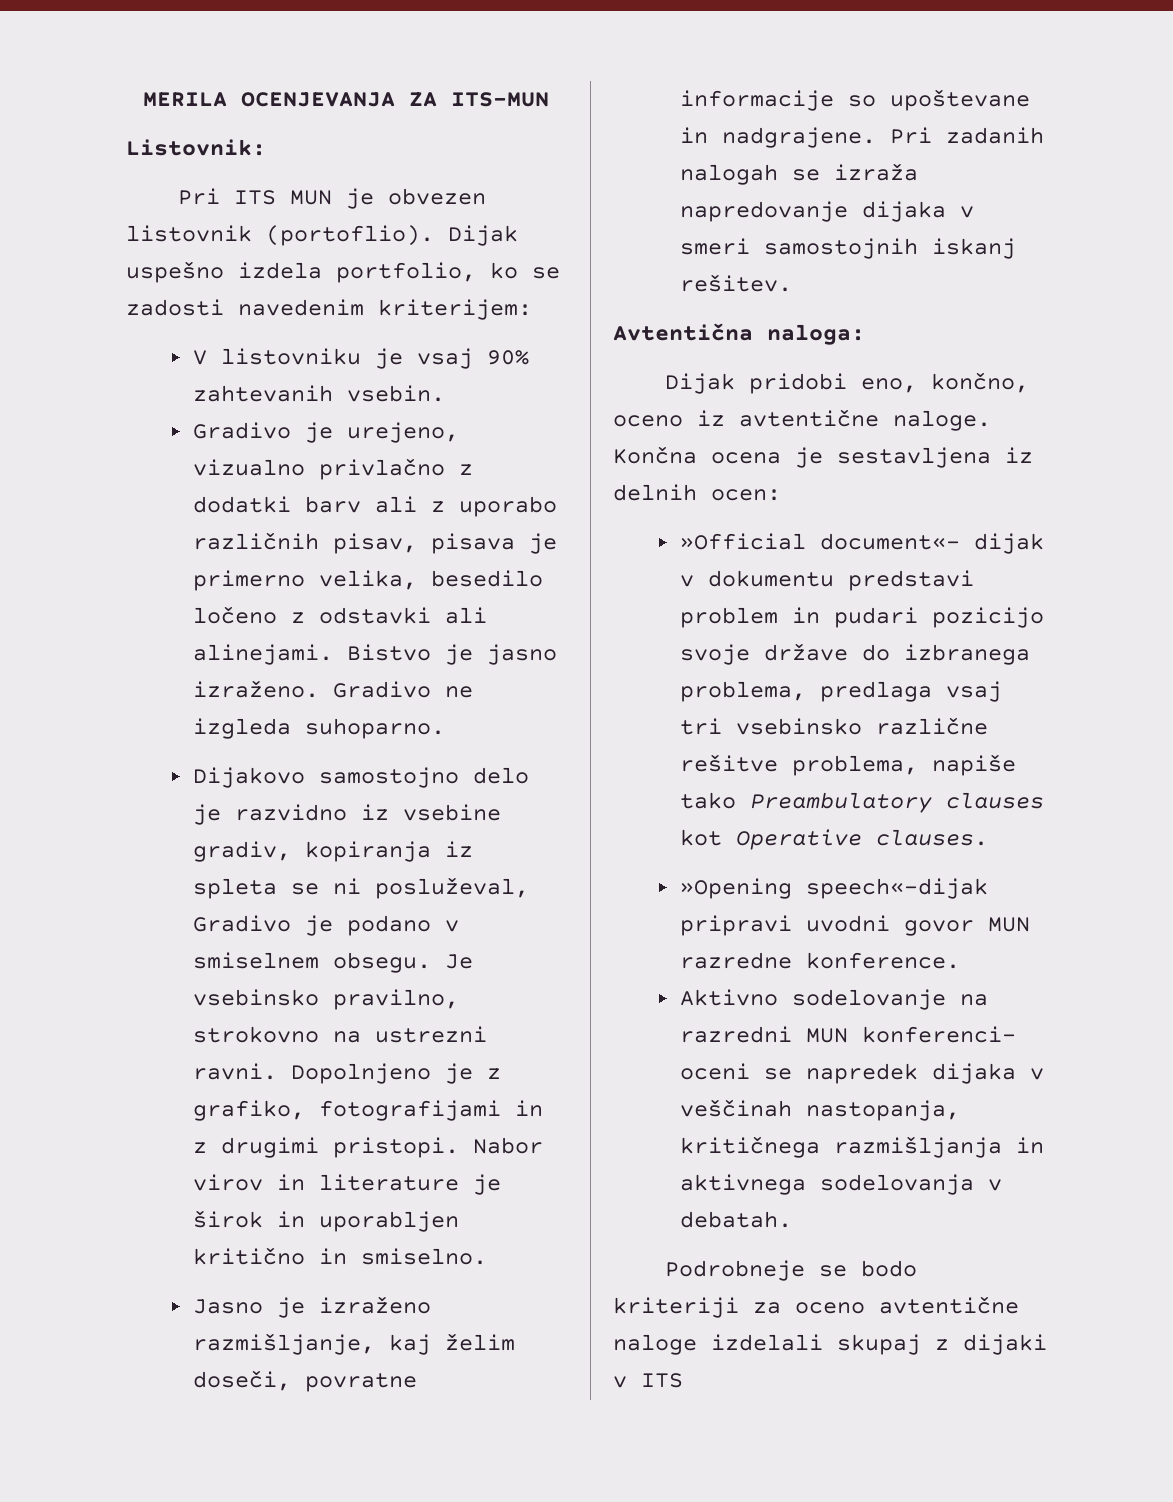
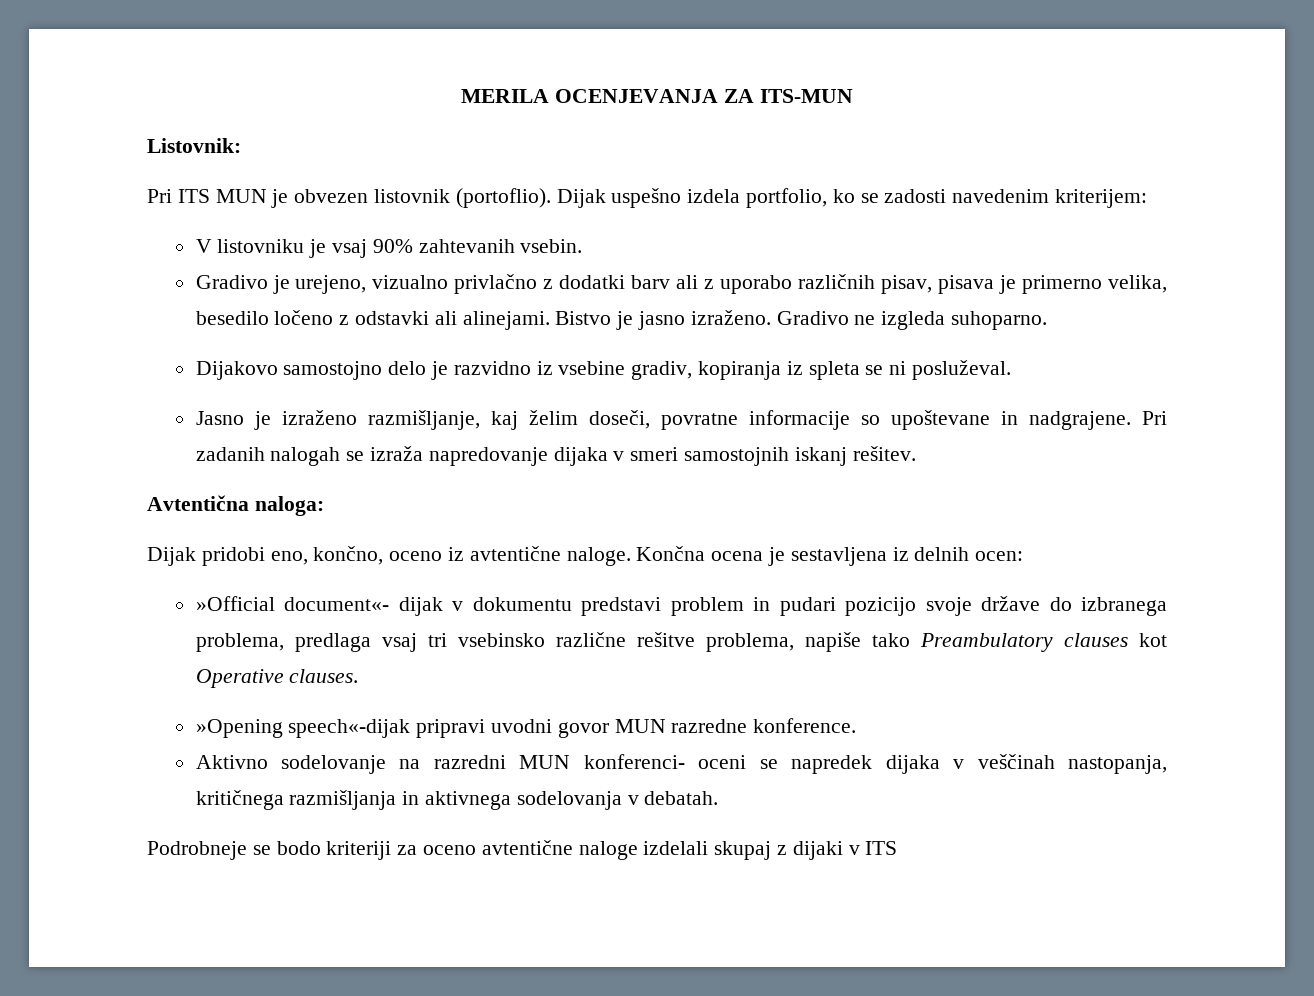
[374,877,529,899] [192,915,459,936] [192,952,473,973] [192,989,459,1010] [192,1026,487,1043] [192,1063,501,1084] [192,1100,543,1121] [192,1137,543,1158] [192,1174,501,1195] [192,1210,459,1232] [192,1247,487,1265] posluževal, Gradivo je podano v smiselnem obsegu. Je vsebinsko pravilno, strokovno na ustrezni ravni. Dopolnjeno je z grafiko, fotografijami in z drugimi pristopi. Nabor virov in literature je širok in uporabljen kritično in smiselno. -> [912,360,1012,380] posluževal.

